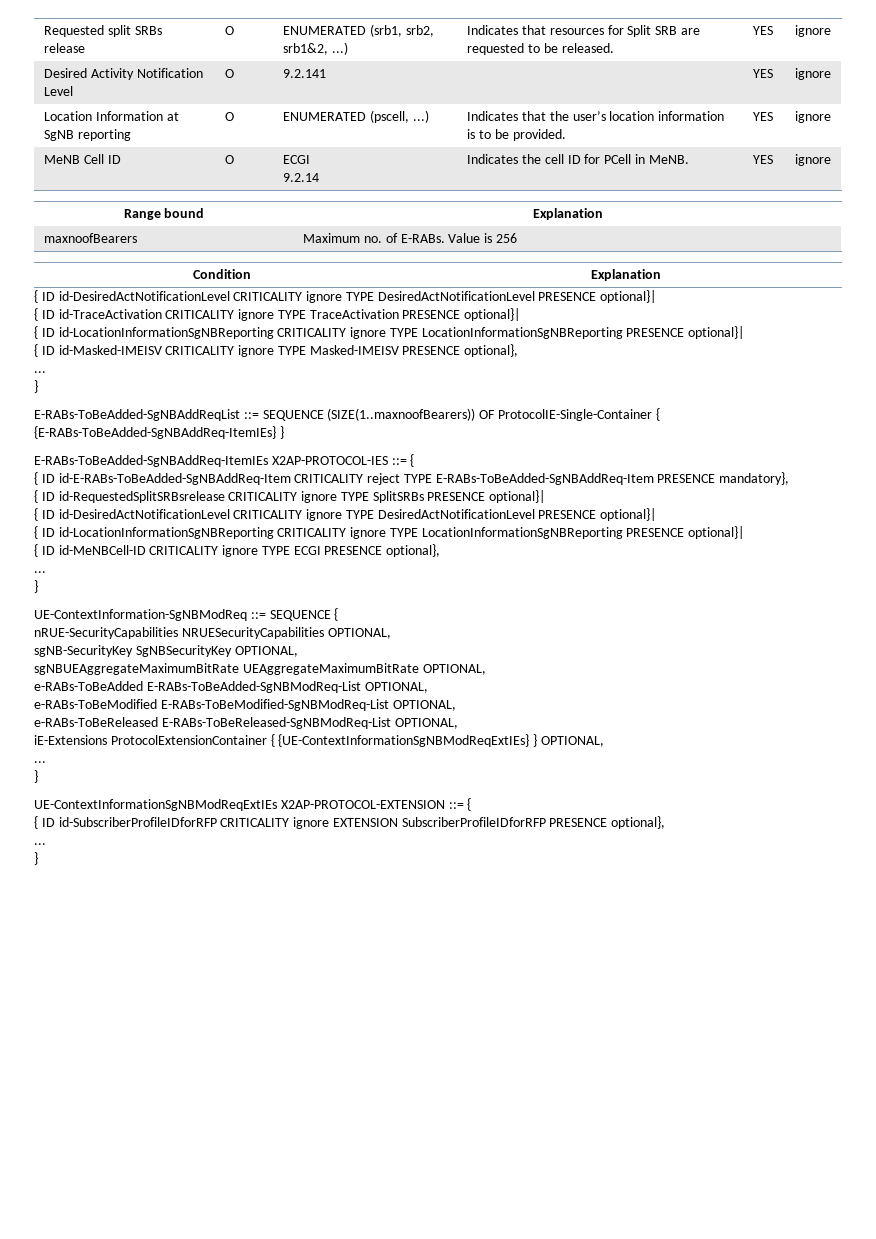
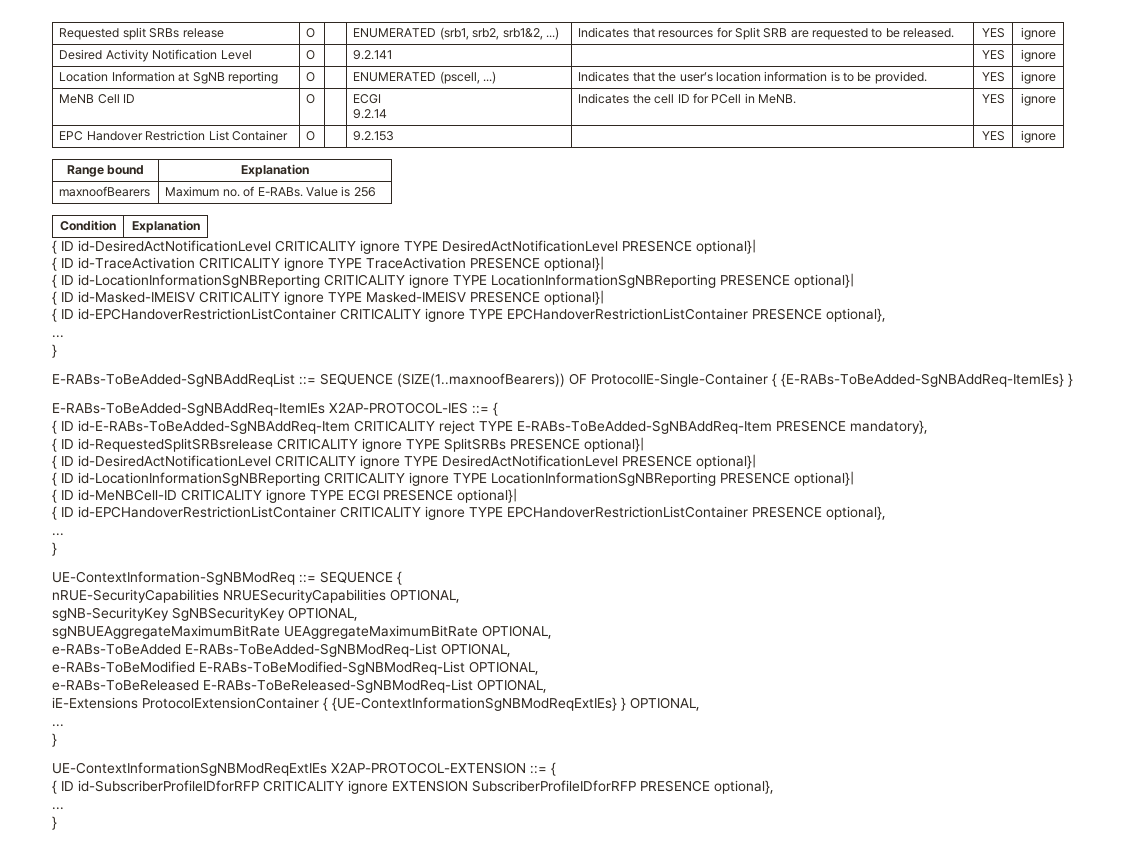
(831, 160) none -> [59,130,288,141] [306,131,316,141] [353,131,395,141] [981,131,1005,141] [1020,130,1056,143] // EPC Handover Restriction List Container | O | | 9.2.153 | | YES | ignore
(461, 350) none -> [544,290,604,305] [52,308,822,322] optional}| // { ID id-EPCHandoverRestrictionListContainer CRITICALITY ignore TYPE EPCHandoverRestrictionListContainer PRESENCE
(383, 550) none -> [457,488,517,503] [52,506,822,520] optional}| // { ID id-EPCHandoverRestrictionListContainer CRITICALITY ignore TYPE EPCHandoverRestrictionListContainer PRESENCE

